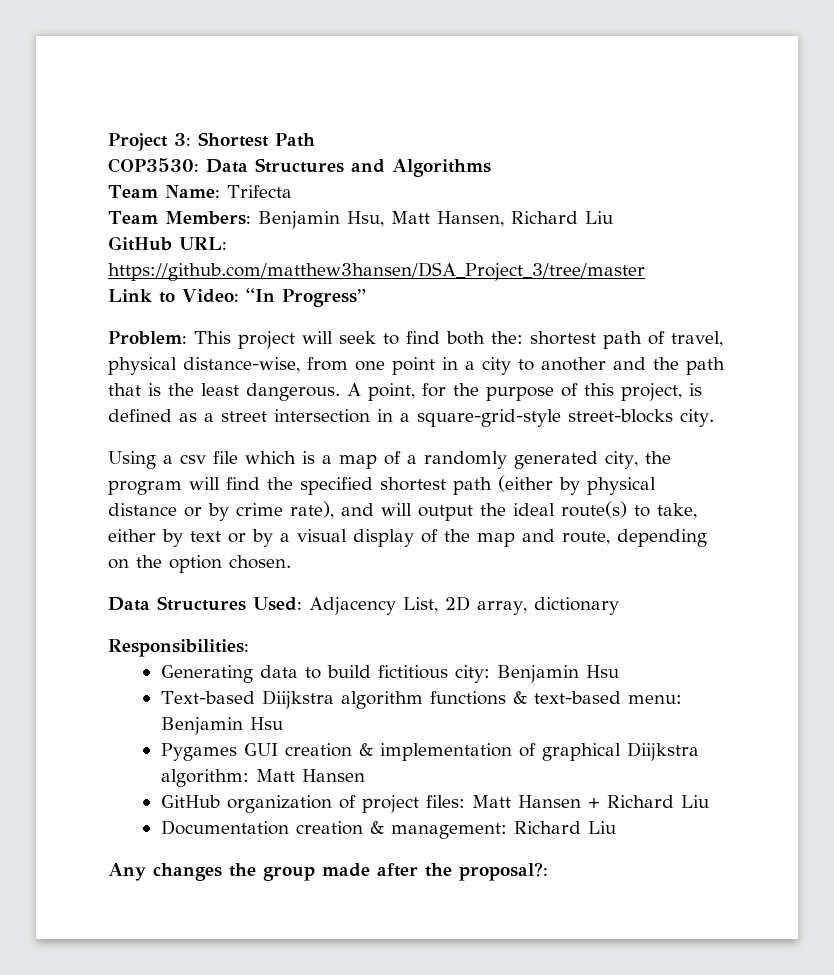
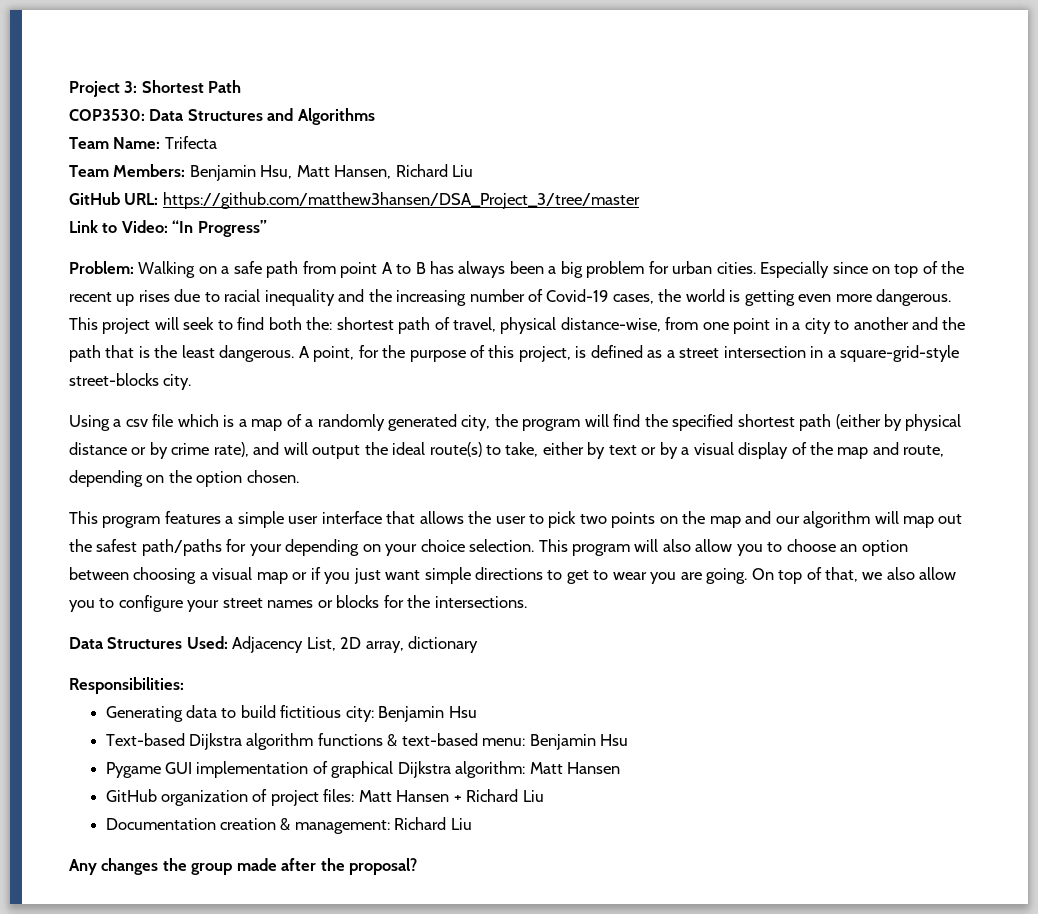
(187, 338) none -> [138,261,965,278] [69,289,952,306] Walking on a safe path from point A to B has always been a big problem for urban cities. Especially since on top of the recent up rises due to racial inequality and the increasing number of Covid-19 cases, the world is getting even more dangerous.
(291, 562) none -> [69,511,963,528] [69,539,908,556] [69,567,957,584] [69,595,527,612] // This program features a simple user interface that allows the user to pick two points on the map and our algorithm will map out the safest path/paths for your depending on your choice selection. This program will also allow you to choose an option between choosing a visual map or if you just want simple directions to get to wear you are going. On top of that, we also allow you to configure your street names or blocks for the intersections.
[261,690,334,709] Diijkstra -> [189,733,243,750] Dijkstra
[160,743,373,761] Pygames GUI creation & -> [105,762,193,778] Pygame GUI
[626,742,699,761] Diijkstra -> [397,761,451,778] Dijkstra
[459,862,548,881] proposal?: -> [349,858,418,875] proposal?

